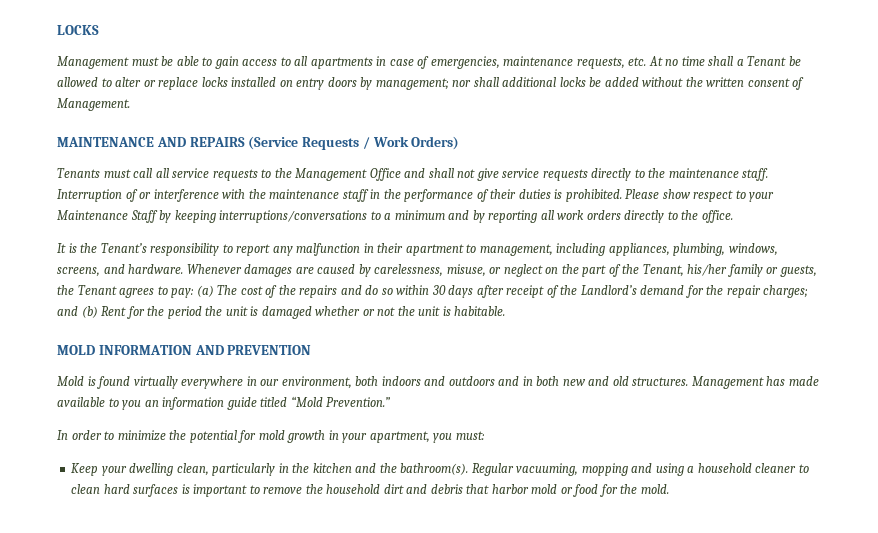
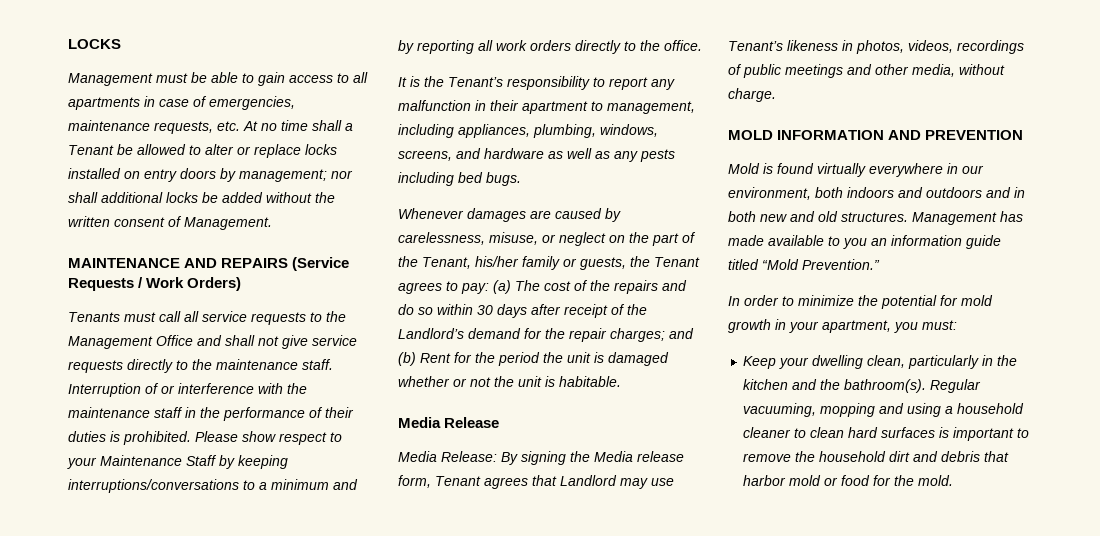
[128,264,184,274] hardware. -> [484,148,675,162] [398,172,521,186] hardware as well as any pests including bed bugs. //
(506, 311) none -> [398,417,500,428] [398,451,684,465] [398,475,674,489] [728,40,1024,54] [728,64,1005,78] [728,88,776,102] // Media Release // Media Release: By signing the Media release form, Tenant agrees that Landlord may use Tenant’s likeness in photos, videos, recordings of public meetings and other media, without charge.

